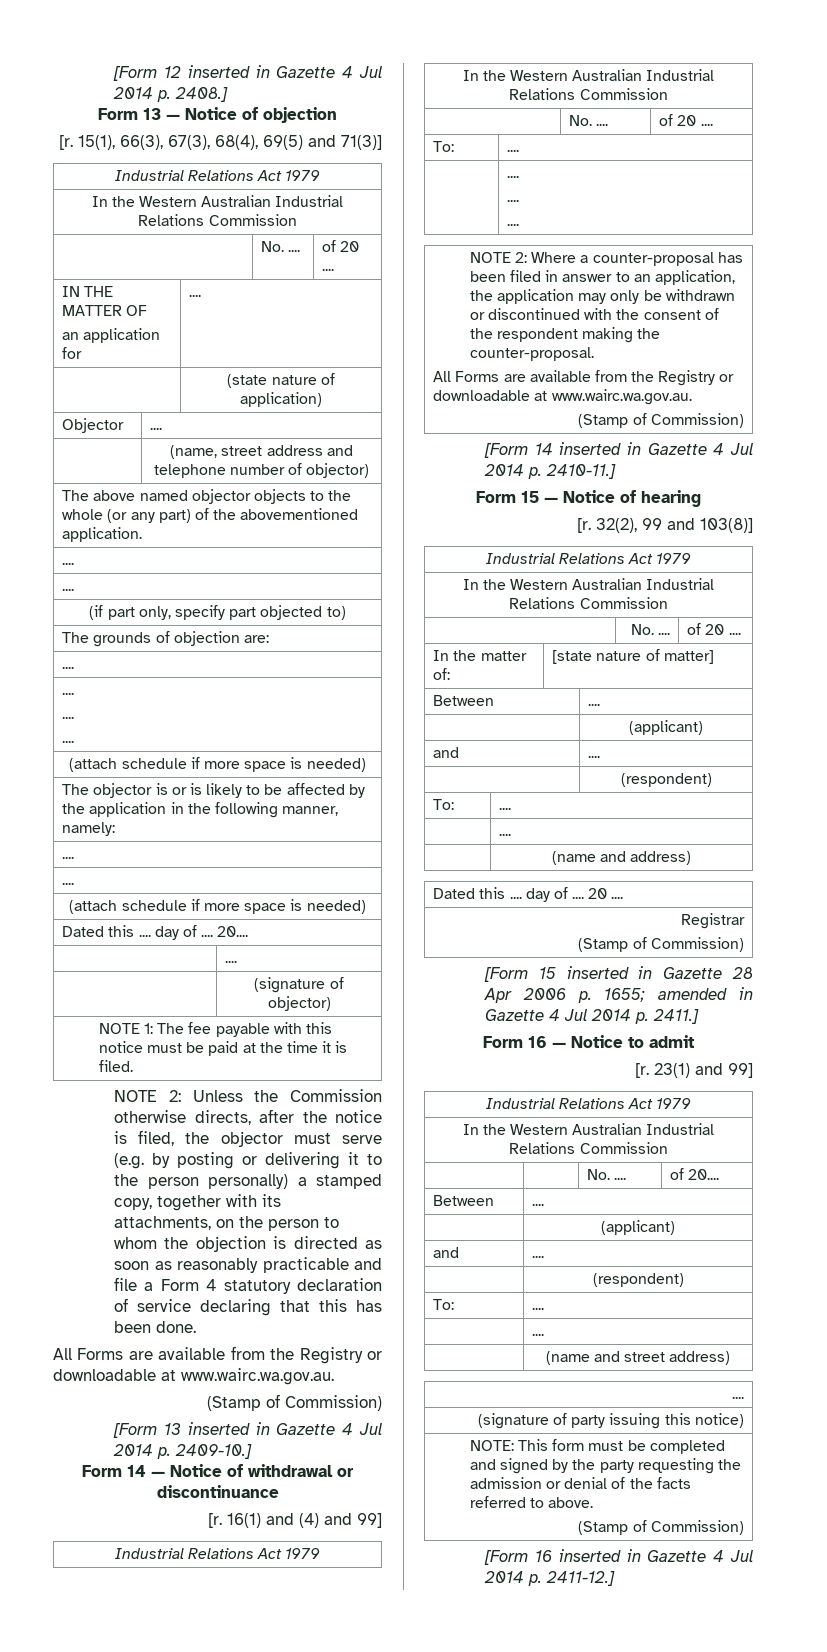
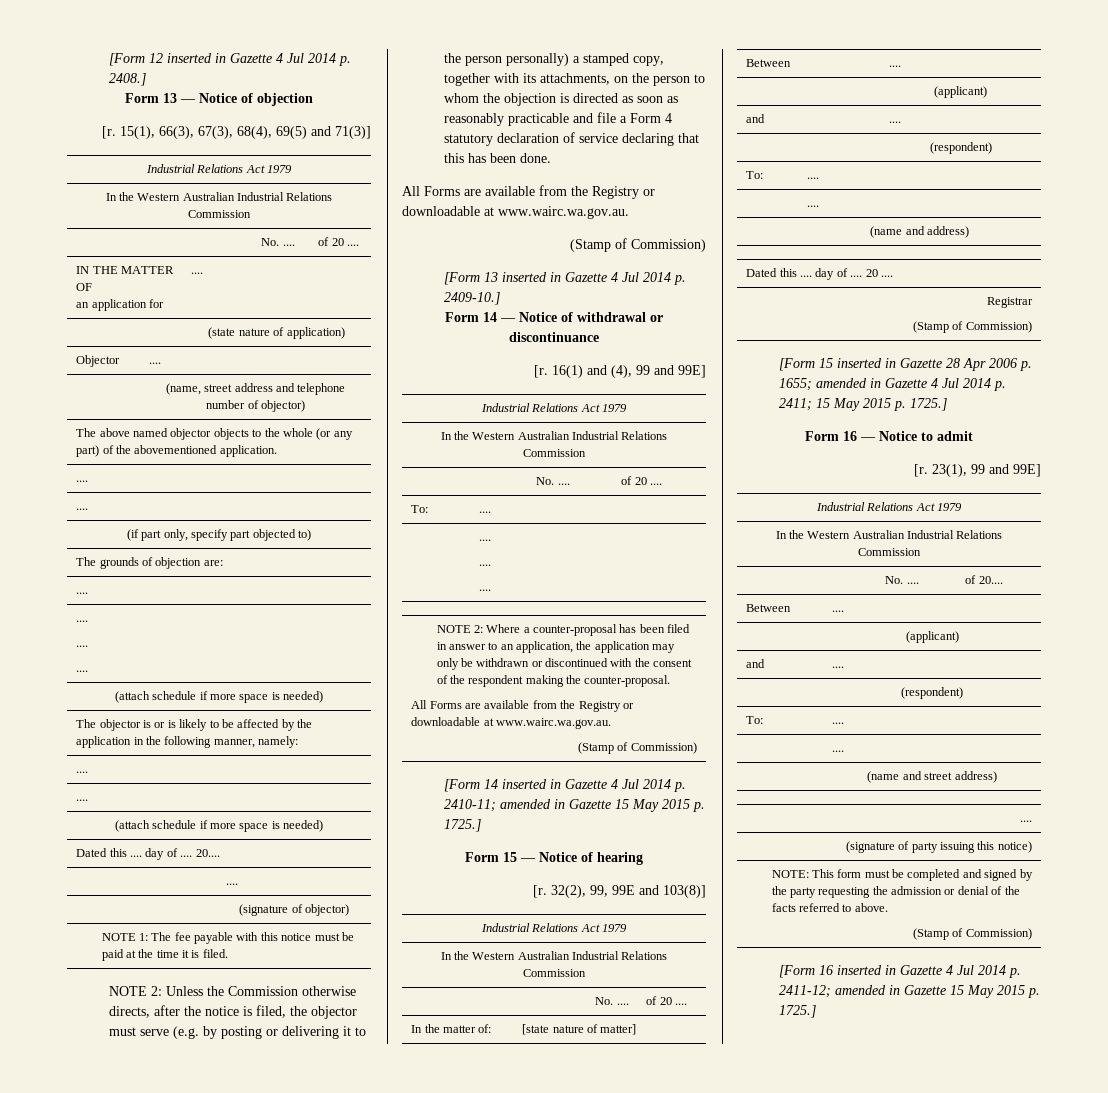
[299,1513,382,1528] (4) and 99] -> [611,365,706,378] (4), 99 and 99E]
[546,464,617,479] 2410-11.] -> [444,799,706,812] [444,819,482,832] 2410-11; amended in Gazette 15 May 2015 p. 1725.]
[642,518,662,530] 99 -> [590,885,635,897] 99, 99E
[653,1009,700,1024] 2411.] -> [779,398,948,411] 2411; 15 May 2015 p. 1725.]
[654,1063,753,1078] 23(1) and 99] -> [932,464,1041,477] 23(1), 99 and 99E]
[546,1571,616,1586] 2411-12.] -> [779,985,1041,998] [779,1005,817,1018] 2411-12; amended in Gazette 15 May 2015 p. 1725.]

